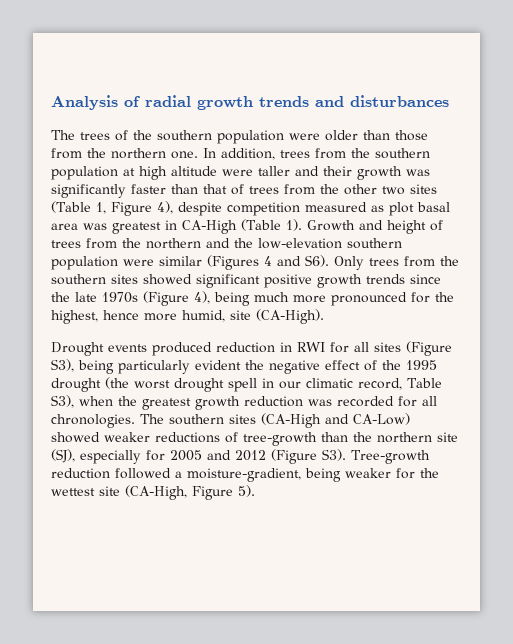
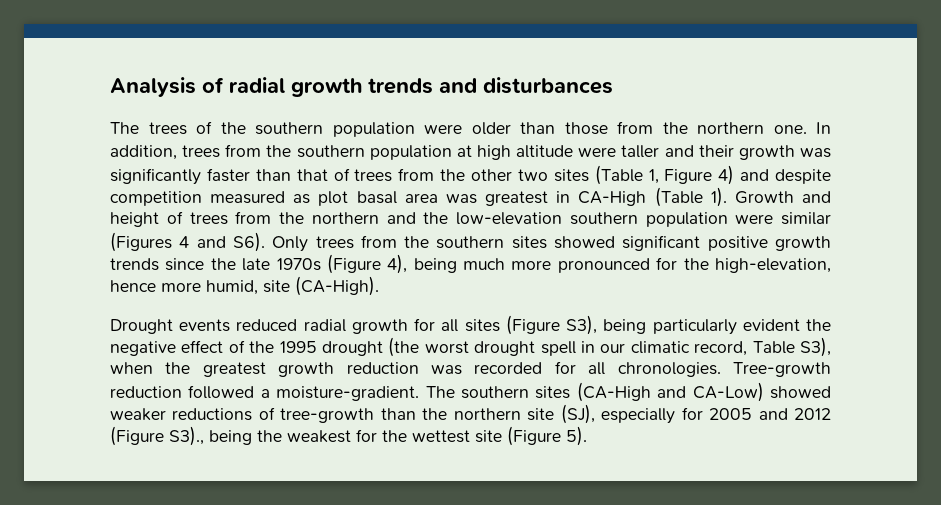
[156,201,173,214] 4), -> [718,165,770,185] 4) and
[51,310,98,324] highest, -> [714,258,831,273] high-elevation,
[152,342,325,356] produced reduction in RWI -> [236,319,408,334] reduced radial growth
(135, 421) none -> [732,362,831,377] [110,385,420,401] Tree-growth reduction followed a moisture-gradient.
[322,449,430,464] [51,468,391,482] S3). Tree-growth reduction followed a moisture-gradient, being weaker -> [169,426,351,446] S3)., being the weakest
[125,485,233,500] (CA-High, Figure -> [507,426,561,446] (Figure

